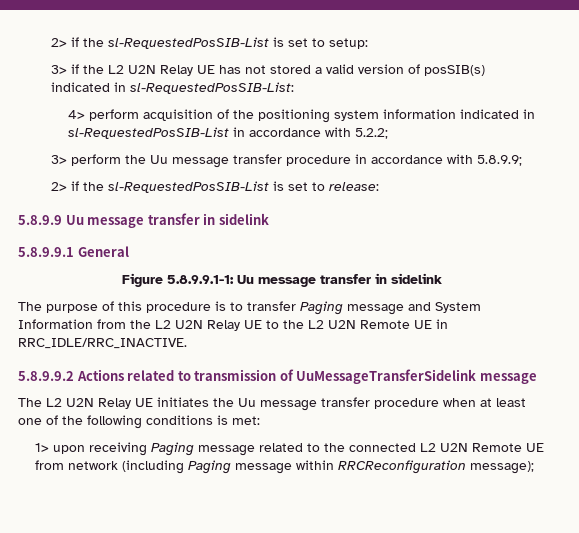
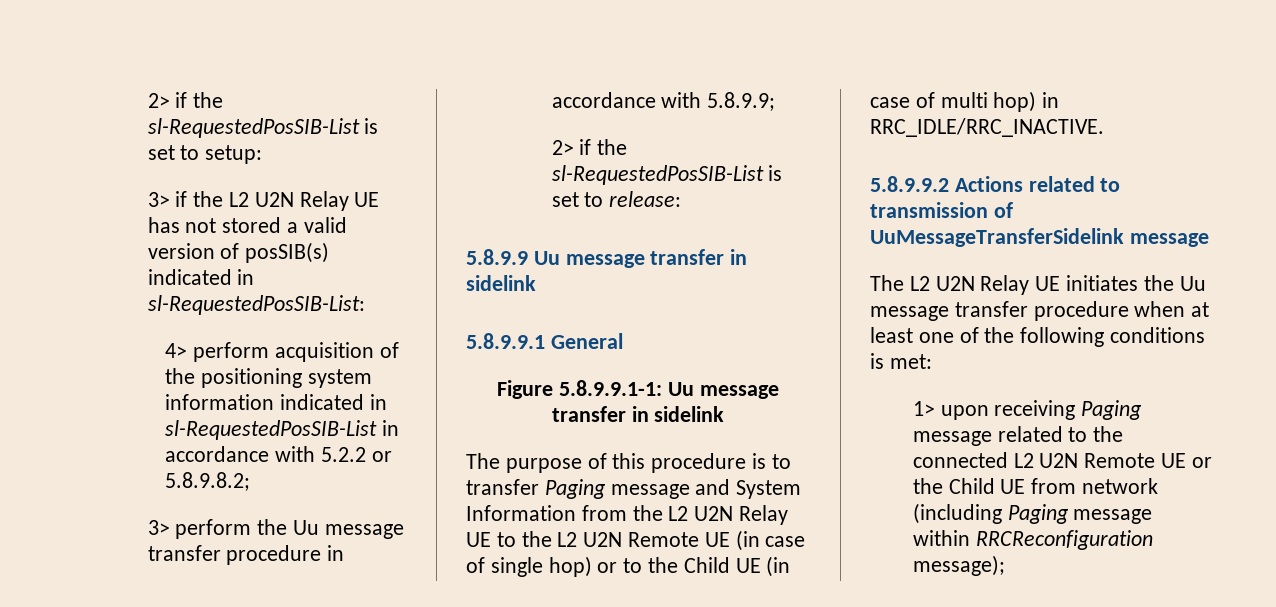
[354,128,388,139] 5.2.2; -> [320,447,392,462] [165,472,251,491] 5.2.2 or 5.8.9.8.2;
(432, 324) none -> [735,530,806,551] [466,556,791,577] [870,91,1037,112] (in case of single hop) or to the Child UE (in case of multi hop)
(544, 447) none -> [1191,457,1212,468] [912,478,1026,494] or the Child UE

